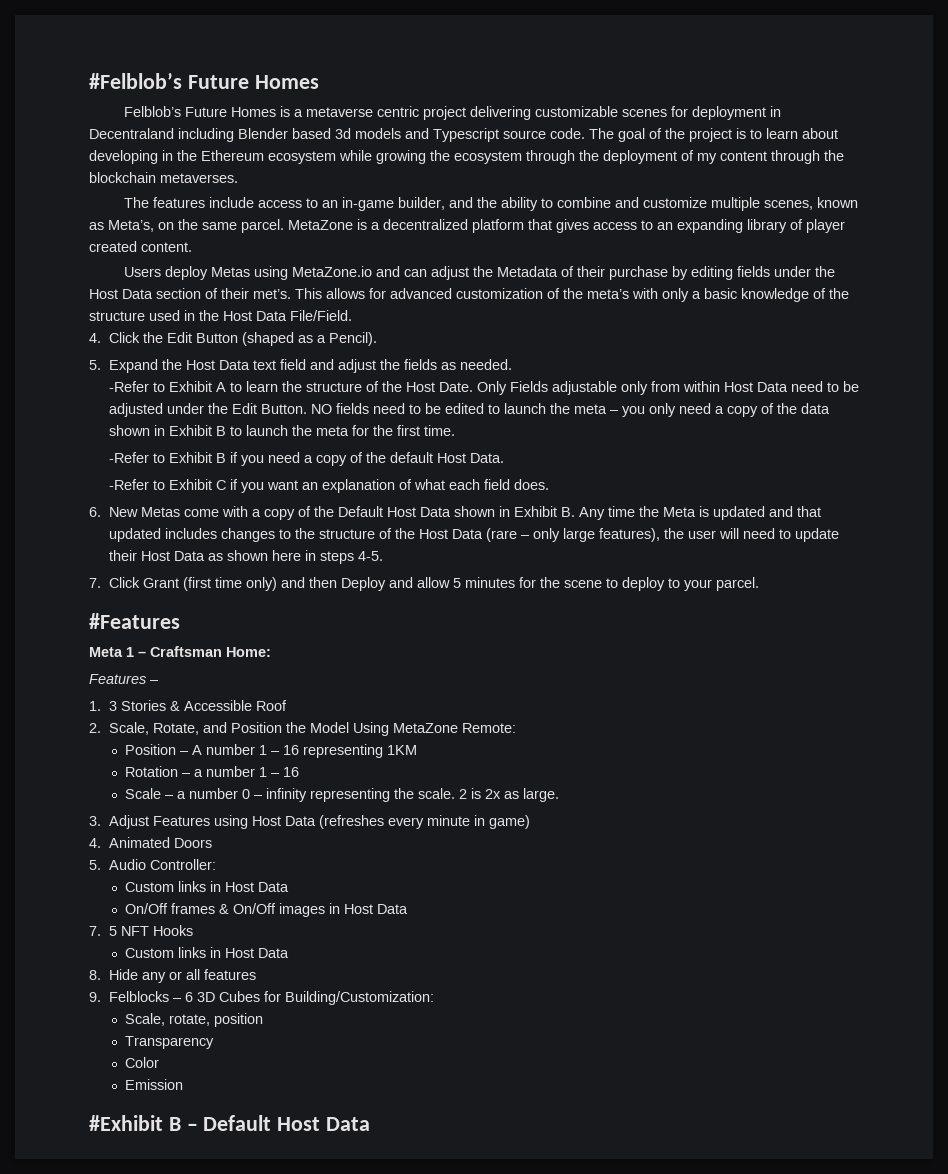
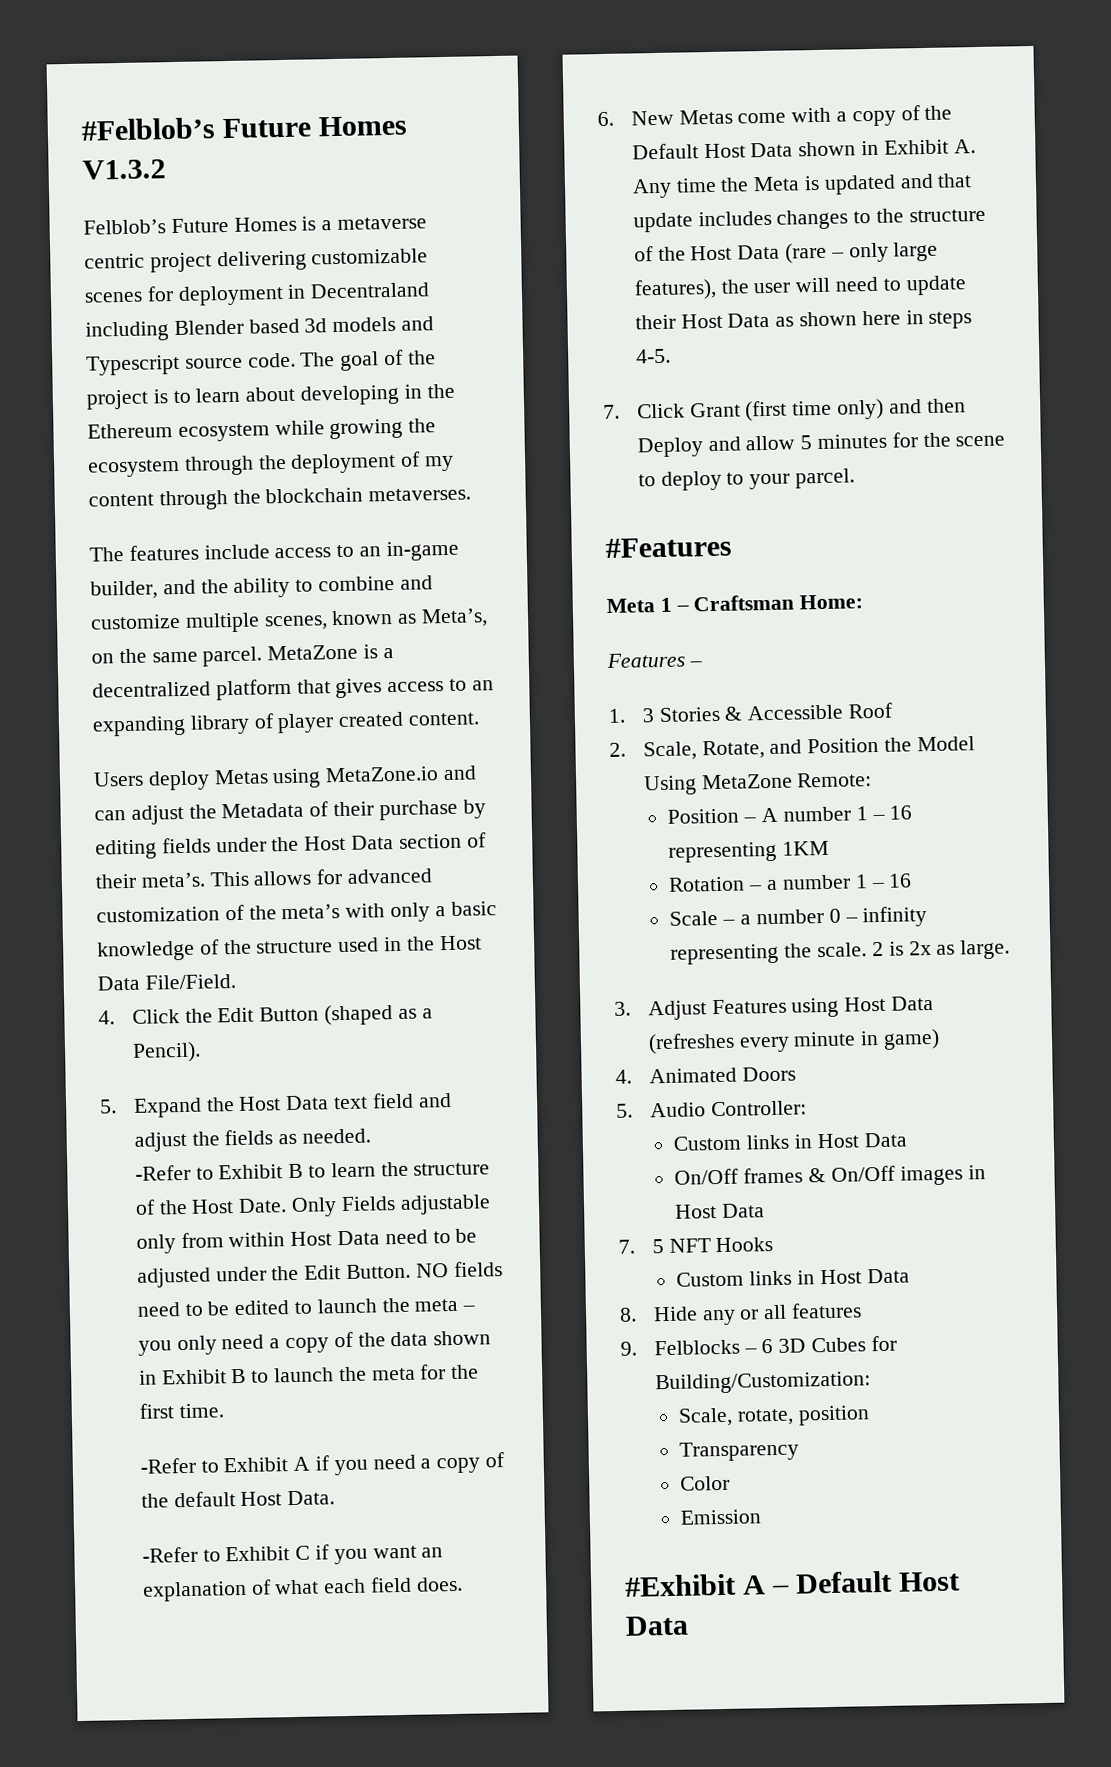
(319, 82) none -> [82,159,166,180] V1.3.2
[253,289,291,299] met’s. -> [140,872,205,888] meta’s.
[215,382,226,392] A -> [288,1163,304,1179] B
[215,453,226,463] B -> [293,1456,311,1471] A
[560,507,575,517] B. -> [953,139,976,154] A.
[108,528,161,542] updated -> [632,212,693,233] update
[168,1117,181,1131] B -> [742,1575,767,1595] A

